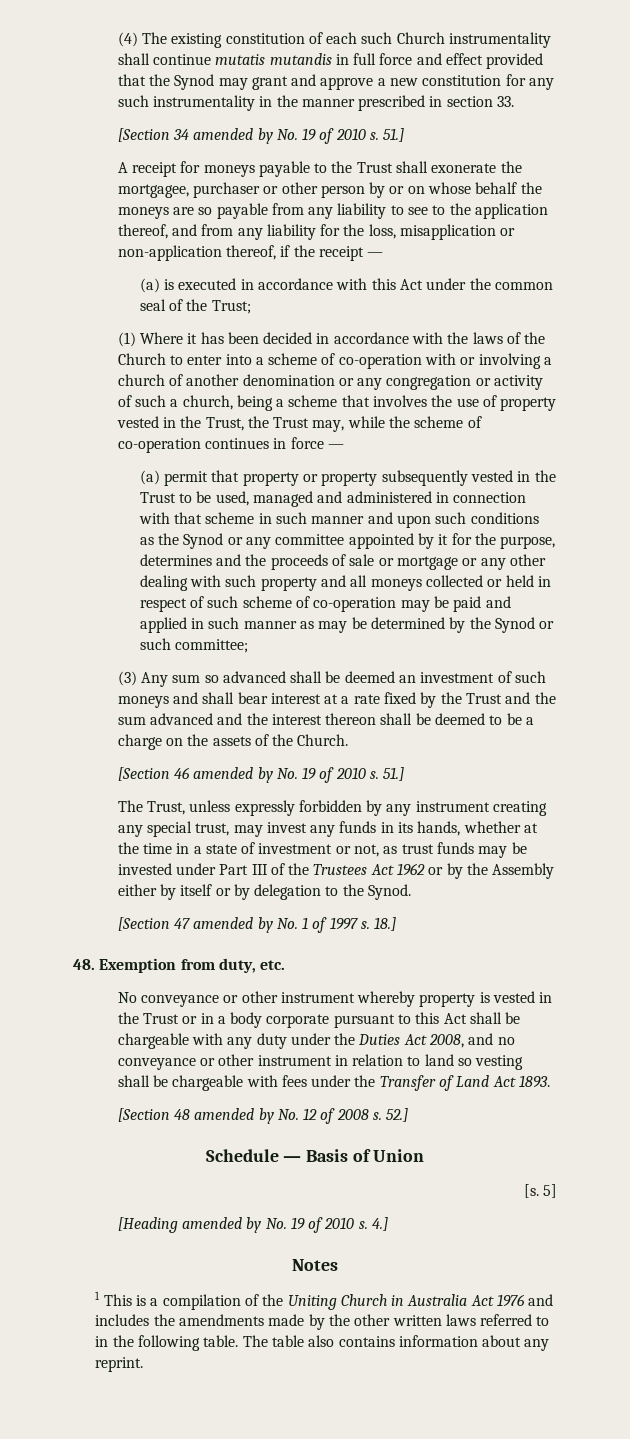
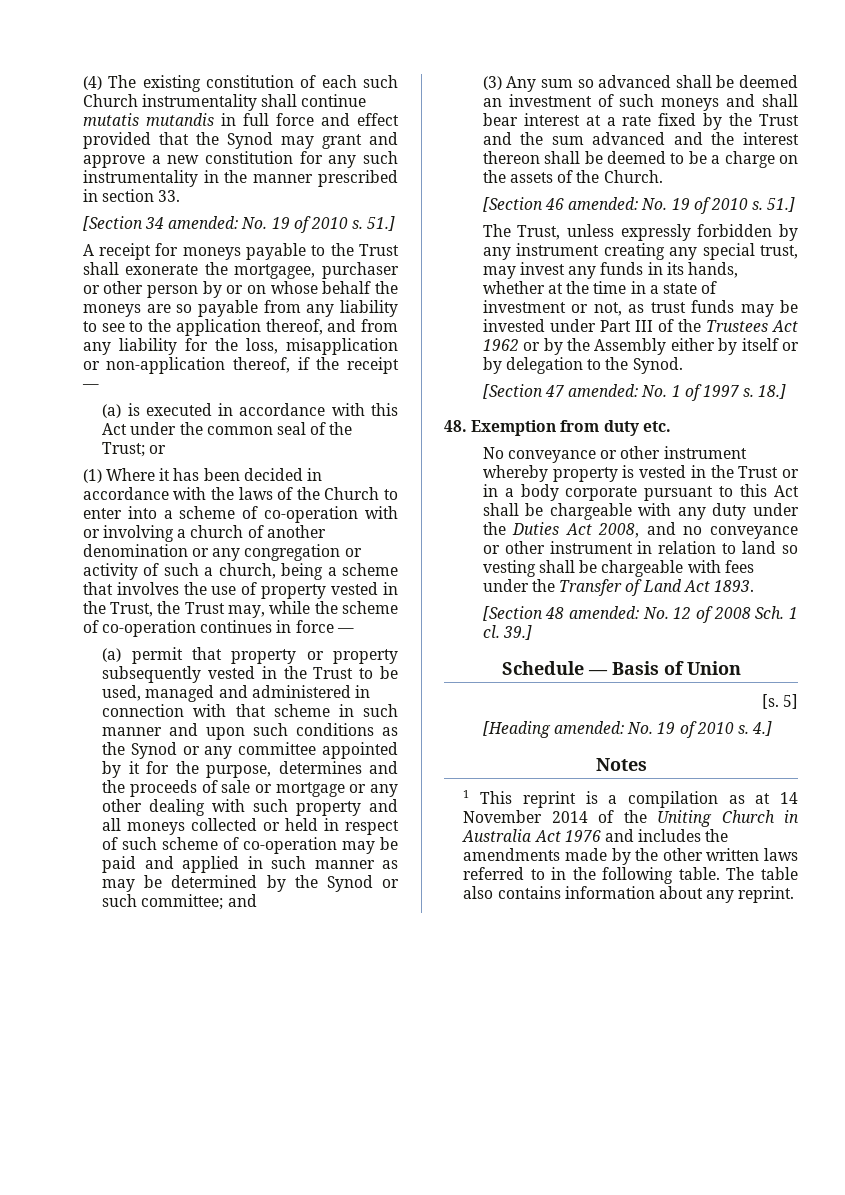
[193,128,273,144] amended by -> [168,216,239,229] amended:
(251, 307) none -> [149,445,167,454] or
(249, 646) none -> [227,894,257,907] and
[193,767,273,783] amended by -> [568,197,639,210] amended:
[193,917,273,933] amended by -> [568,384,639,397] amended:
[218,958,256,973] duty, -> [603,420,639,436] duty
[194,1108,274,1124] amended by -> [569,606,640,619] amended:
[373,1108,409,1122] s. 52.] -> [755,606,798,619] [482,625,532,640] Sch. 1 cl. 39.]
[181,1217,262,1233] amended by -> [553,721,624,734] amended:
(132, 1300) none -> [522,791,576,808] reprint
(241, 1302) none -> [728,792,798,804] [463,810,588,823] as at 14 November 2014

